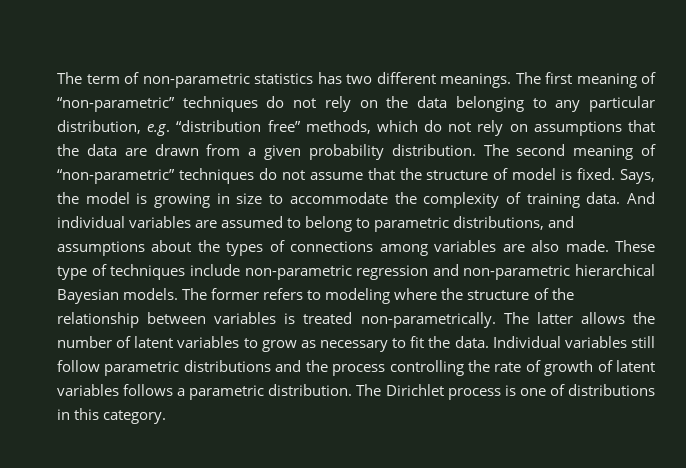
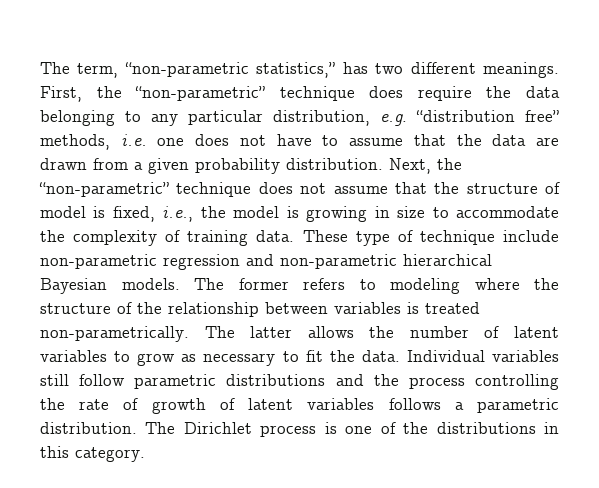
[57,72,656,88] [57,96,378,112] The term of non-parametric statistics has two different meanings. The first meaning of “non-parametric” techniques do not rely on -> [40,62,559,78] [40,86,472,102] The term, “non-parametric statistics,” has two different meanings. First, the “non-parametric” technique does require
[376,120,622,136] which do not rely on assumptions -> [120,134,404,146] i.e. one does not have to assume
[483,144,656,160] [57,168,277,184] The second meaning of “non-parametric” techniques do -> [389,158,462,174] [39,182,293,197] Next, the “non-parametric” technique does
[577,168,655,184] fixed. Says, -> [112,206,194,222] fixed, i.e.,
[627,192,656,204] [57,216,575,232] [57,240,609,256] And individual variables are assumed to belong to parametric distributions, and assumptions about the types of connections among variables are also made. -> (295, 236) none
[110,264,186,280] techniques -> [419,230,495,245] technique
(565, 390) none -> [403,422,429,434] the

